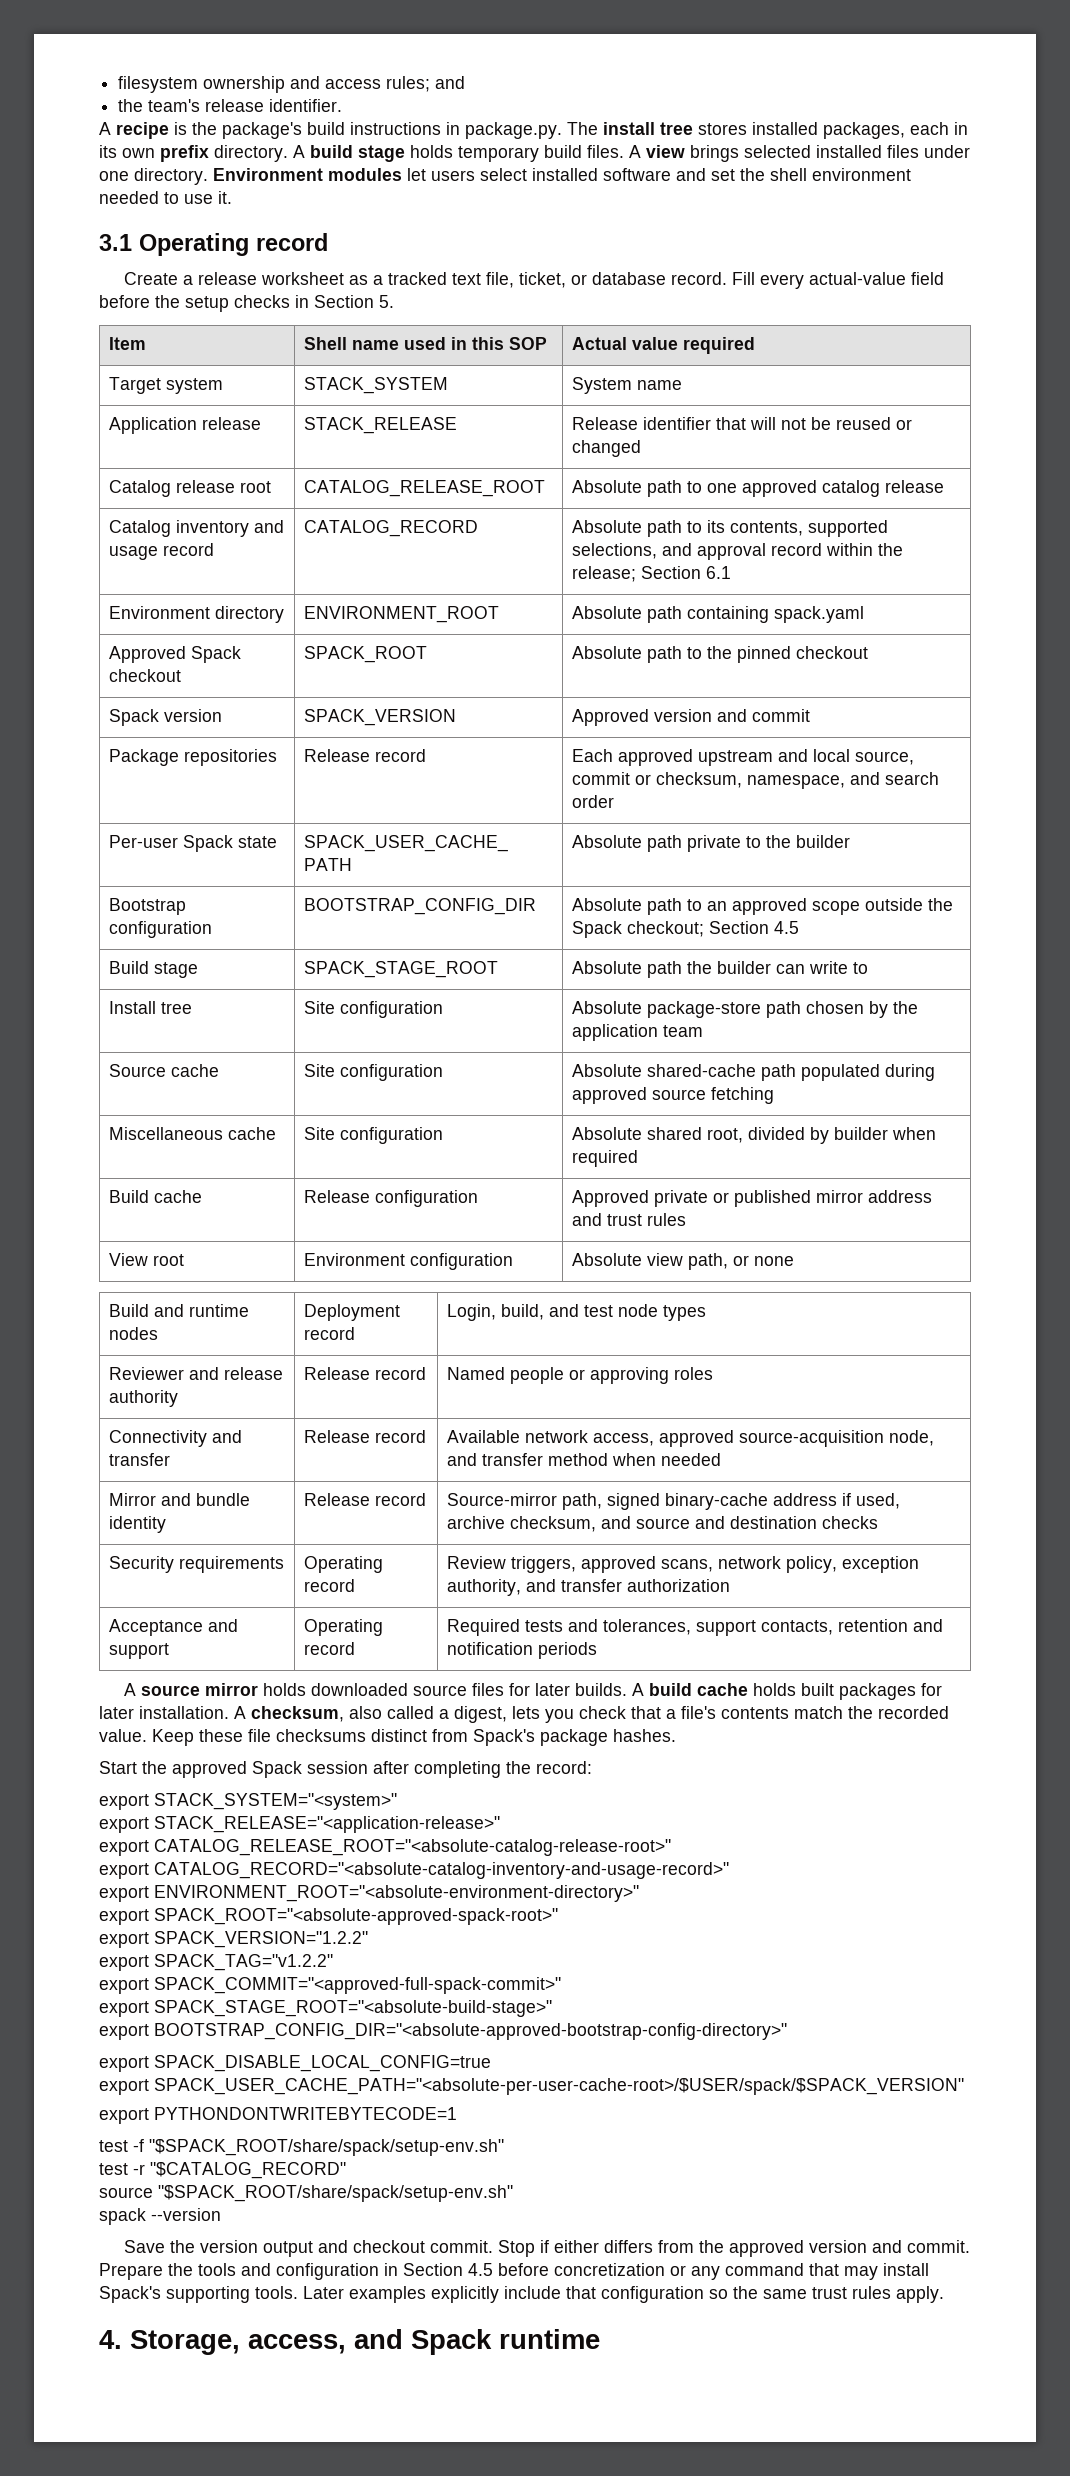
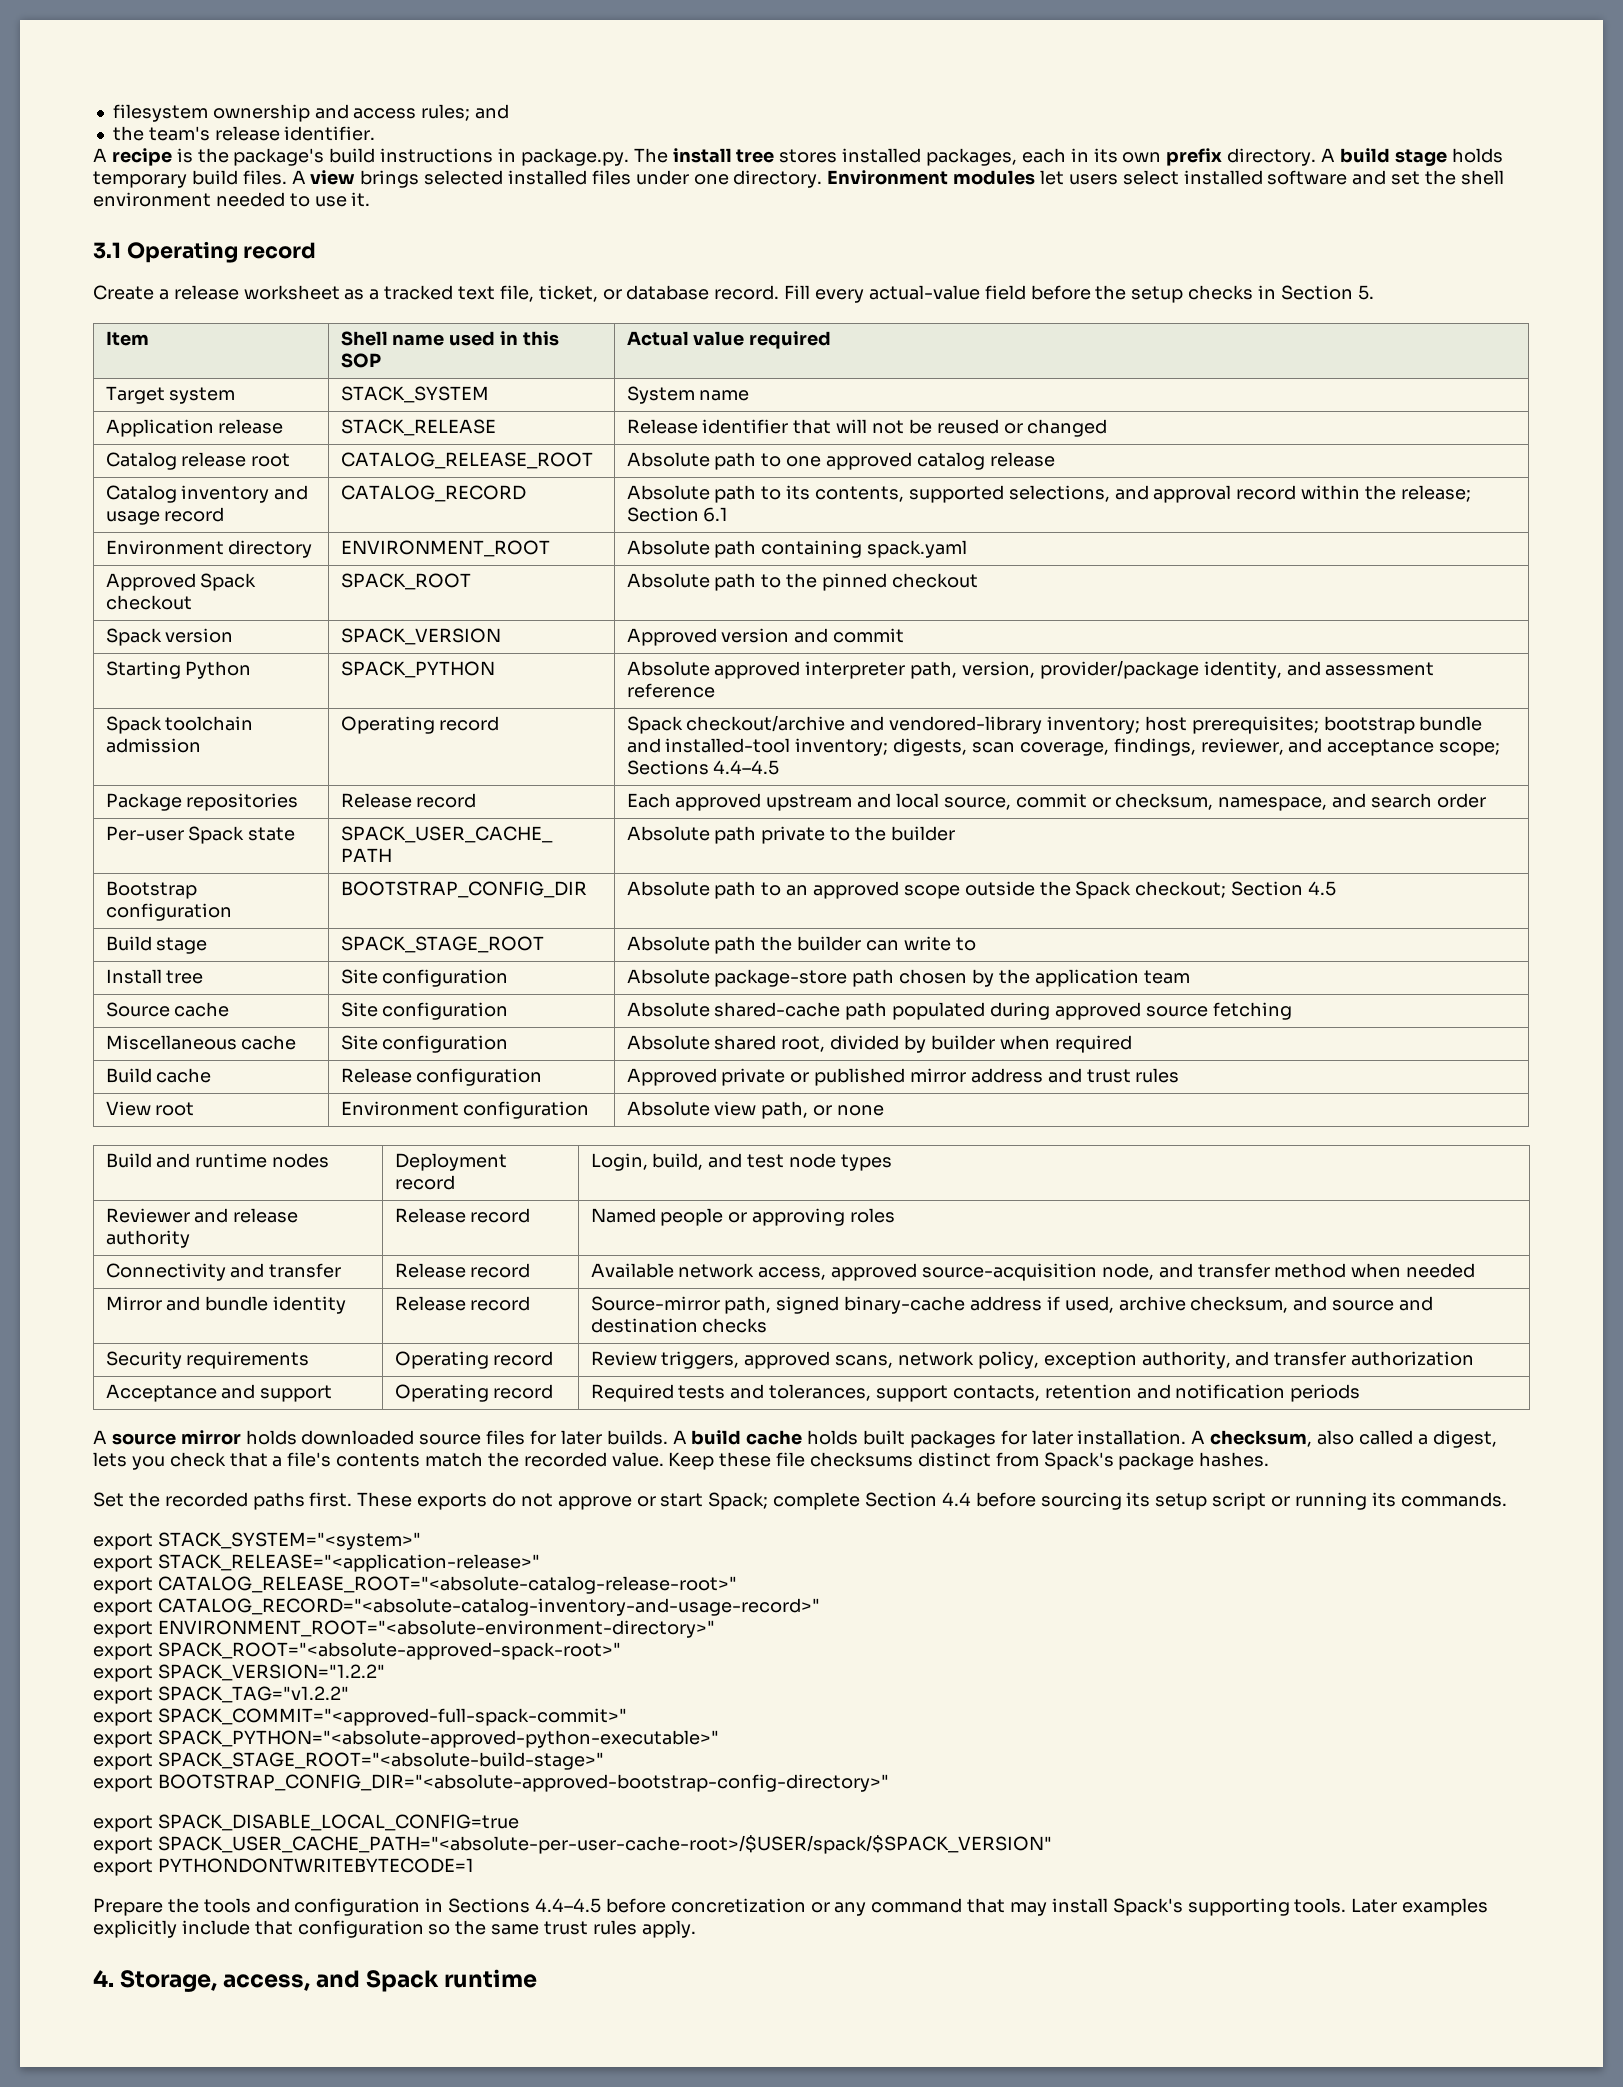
(810, 715) none -> [105,661,252,679] [340,661,495,678] [626,660,1435,679] [626,683,715,698] [105,716,254,734] [105,738,201,753] [340,716,500,734] [626,715,1483,734] [626,738,1501,756] [626,760,780,775] // Starting Python | SPACK_PYTHON | Absolute approved interpreter path, version, provider/package identity, and assessment reference // Spack toolchain admission | Operating record | Spack checkout/archive and vendored-library inventory; host prerequisites; bootstrap bundle and installed-tool inventory; digests, scan coverage, findings, reviewer, and acceptance scope; Sections 4.4–4.5
[99,1761,592,1778] Start the approved Spack session after completing the record: -> [93,1492,1507,1510] Set the recorded paths first. These exports do not approve or start Spack; complete Section 4.4 before sourcing its setup script or running its commands.
(561, 1985) none -> [93,1730,719,1748] // export SPACK_PYTHON="<absolute-approved-python-executable>"
[99,2139,504,2156] [99,2162,346,2179] [99,2185,513,2202] [99,2208,221,2225] [123,2240,970,2257] test -f "$SPACK_ROOT/share/spack/setup-env.sh" // test -r "$CATALOG_RECORD" // source "$SPACK_ROOT/share/spack/setup-env.sh" // spack --version // Save the version output and checkout commit. Stop if either differs from the approved version and commit. -> (474, 1865) none
[403,2263,493,2276] Section 4.5 -> [448,1898,602,1913] Sections 4.4–4.5

